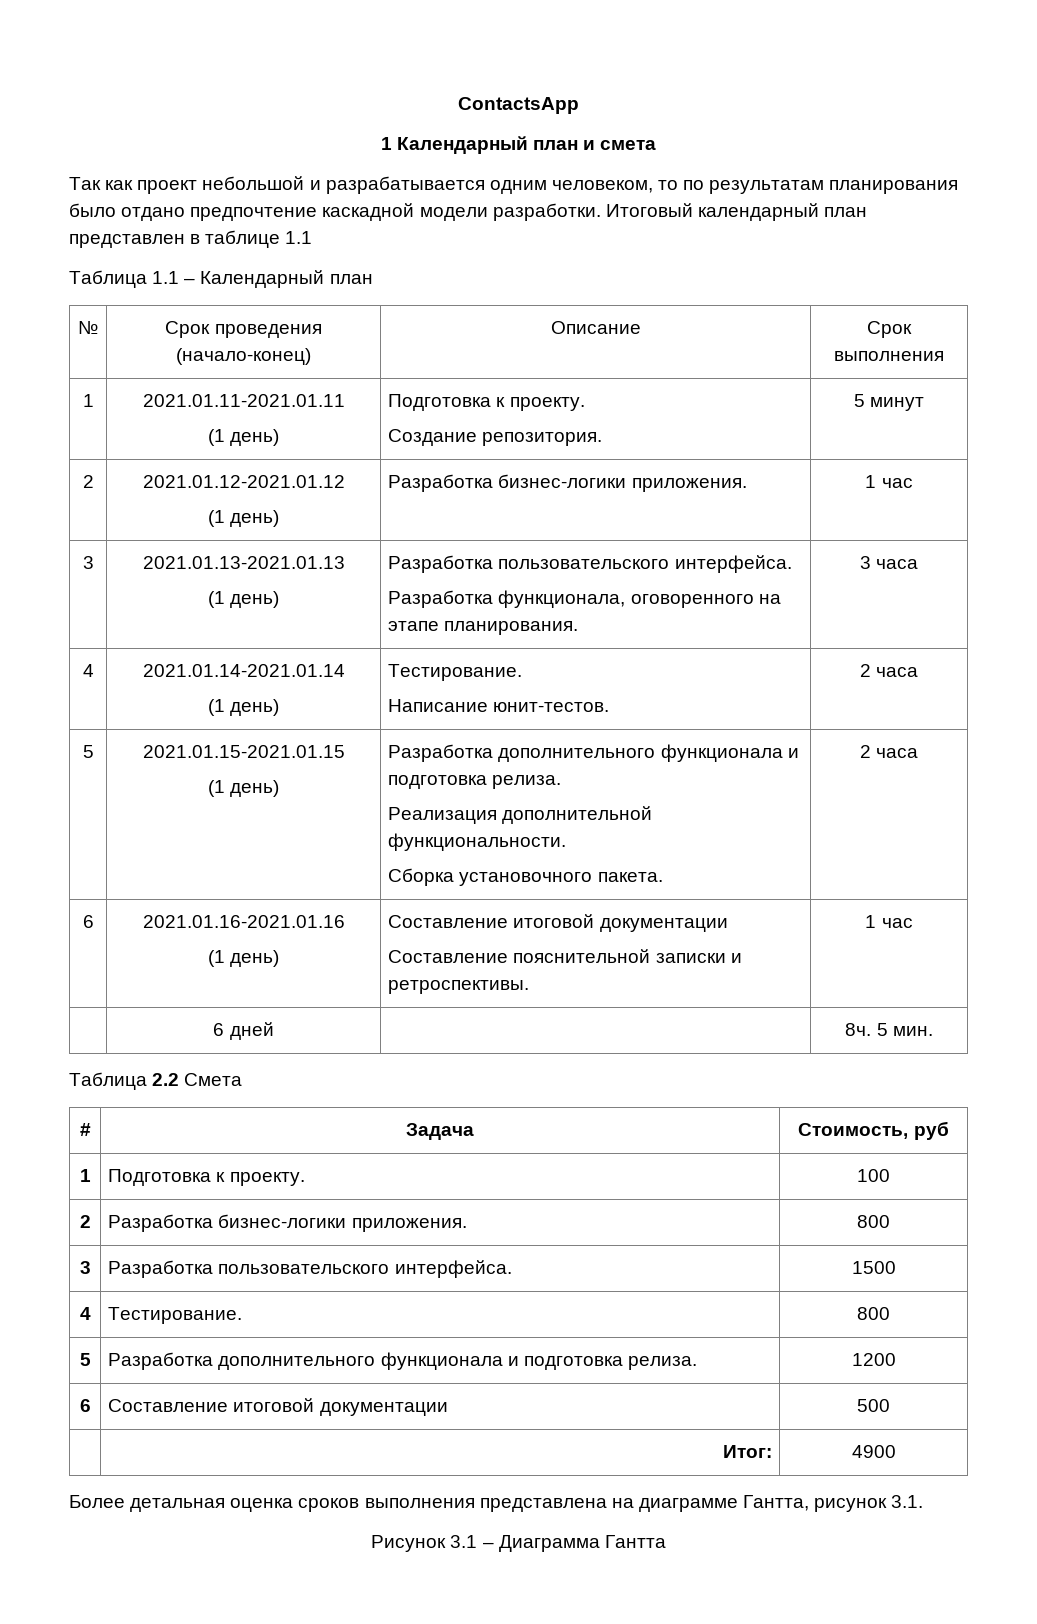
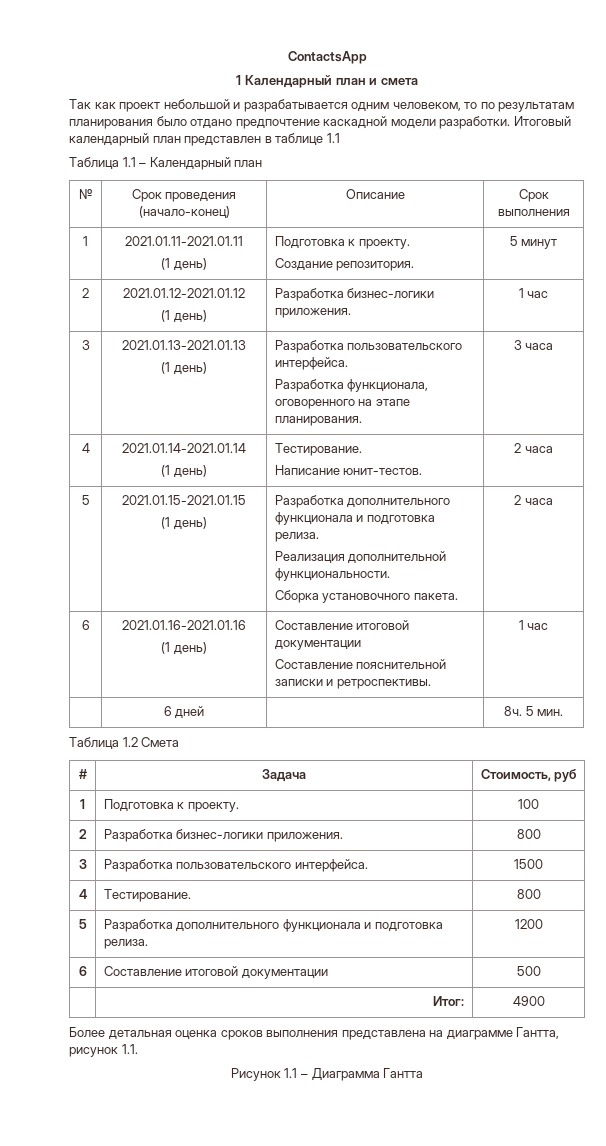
[152,1073,180,1086] 2.2 -> [122,737,138,747] 1.2
[891,1495,924,1508] 3.1. -> [121,1044,138,1054] 1.1.
[450,1535,478,1548] 3.1 -> [284,1068,298,1078] 1.1

